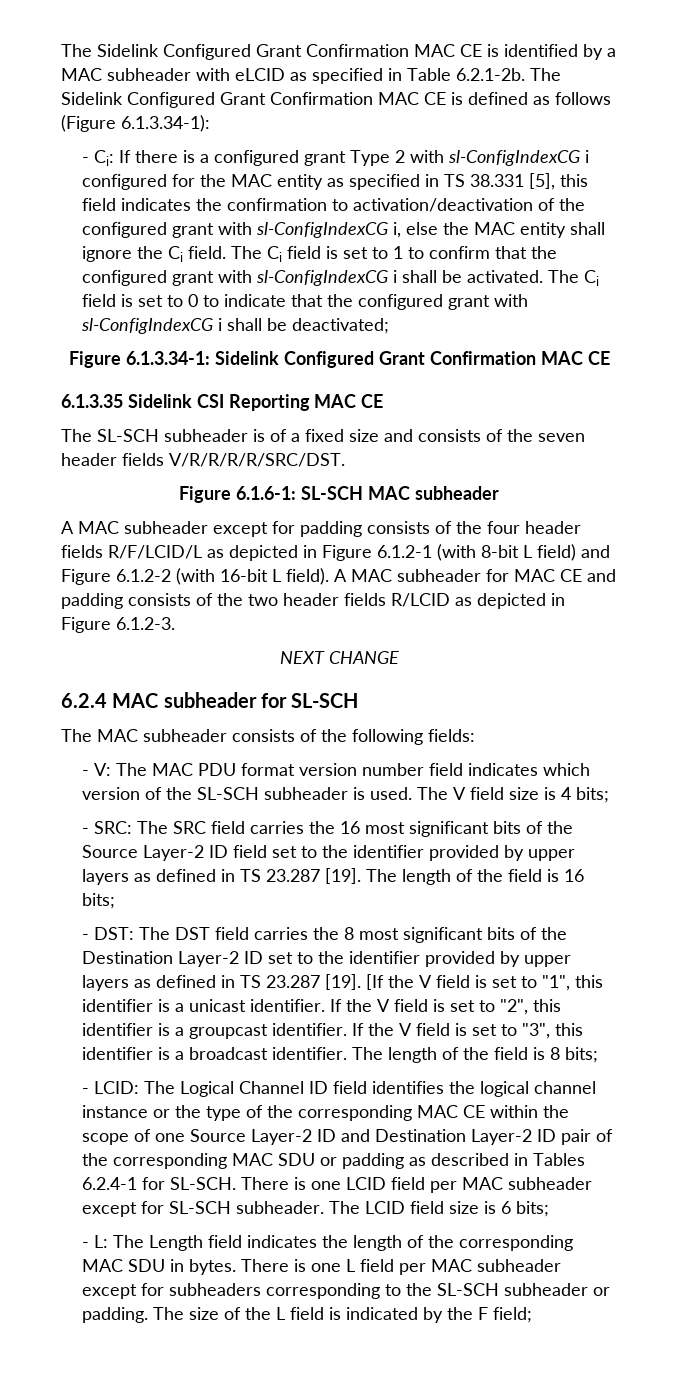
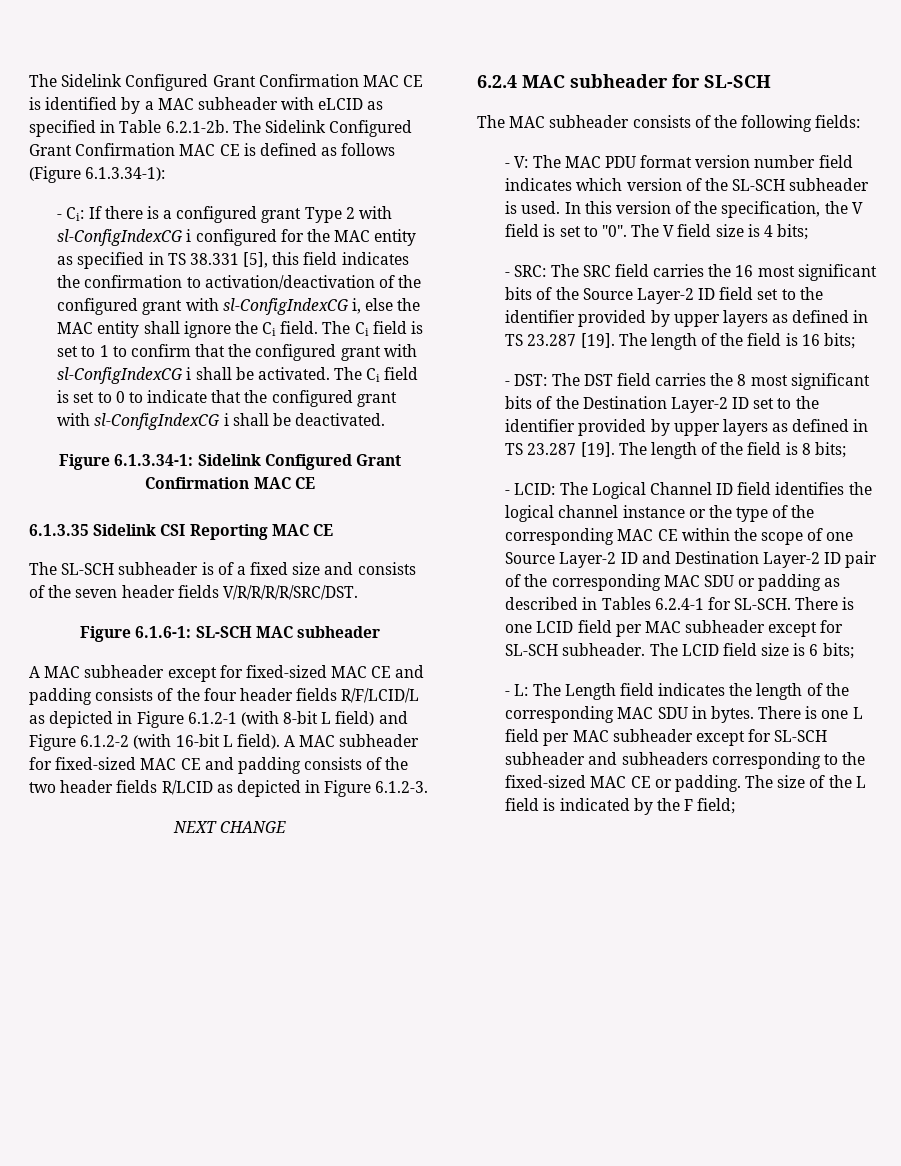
[292,318,390,334] deactivated; -> [295,413,386,426] deactivated.
(295, 527) none -> [245,665,425,678] fixed-sized MAC CE and
(509, 575) none -> [55,757,137,770] fixed-sized
(413, 793) none -> [564,201,863,218] [505,224,627,237] In this version of the specification, the V field is set to "0".
[366,974,604,991] [82,999,562,1015] [82,1023,584,1039] [82,1047,348,1060] [If the V field is set to "1", this identifier is a unicast identifier. If the V field is set to "2", this identifier is a groupcast identifier. If the V field is set to "3", this identifier is a broadcast identifier. -> (615, 449) none
(165, 1289) none -> [774,730,828,742] [505,752,618,765] SL-SCH subheader and
[437,1283,589,1296] SL-SCH subheader -> [505,775,651,788] fixed-sized MAC CE

